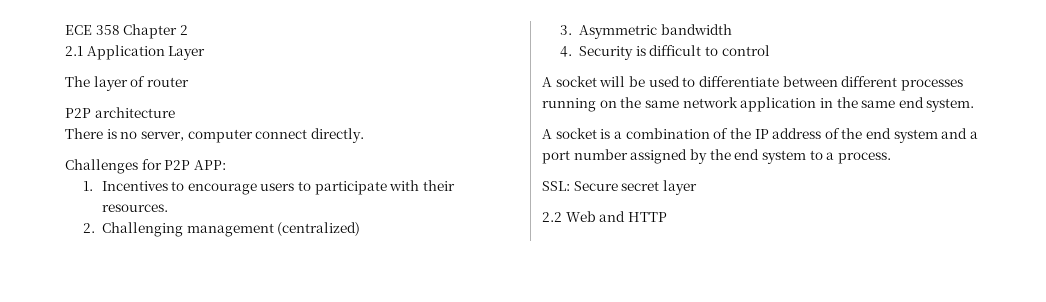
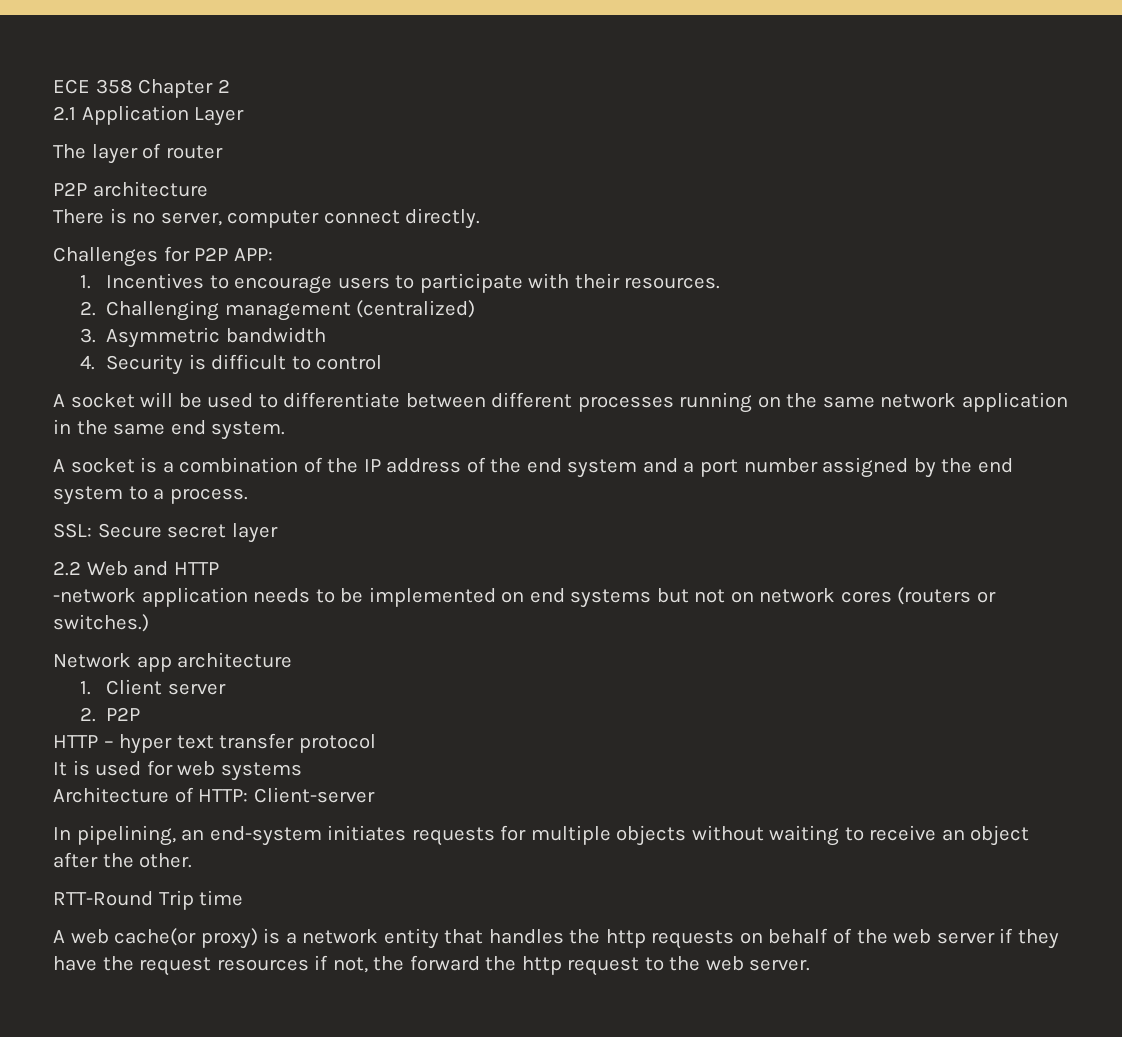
(667, 217) none -> [53,587,997,608] [53,614,149,632] [53,652,293,672] [79,679,226,695] [79,707,141,722] [53,733,376,754] [53,760,302,781] [53,787,375,803] [53,825,1030,846] [53,852,193,868] [53,890,244,910] [53,928,1059,949] [53,955,811,976] // -network application needs to be implemented on end systems but not on network cores (routers or switches.) // Network app architecture // 1. Client server // 2. P2P // HTTP – hyper text transfer protocol // It is used for web systems // Architecture of HTTP: Client-server // In pipelining, an end-system initiates requests for multiple objects without waiting to receive an object after the other. // RTT-Round Trip time // A web cache(or proxy) is a network entity that handles the http requests on behalf of the web server if they have the request resources if not, the forward the http request to the web server.

